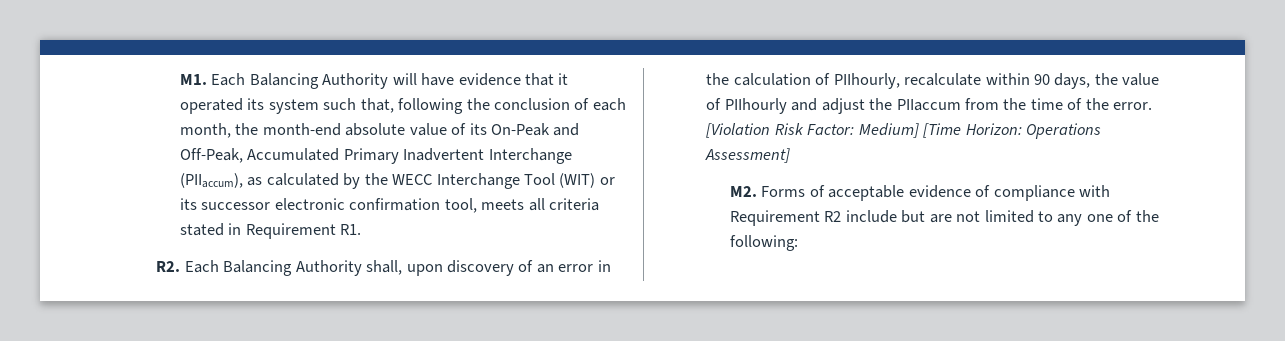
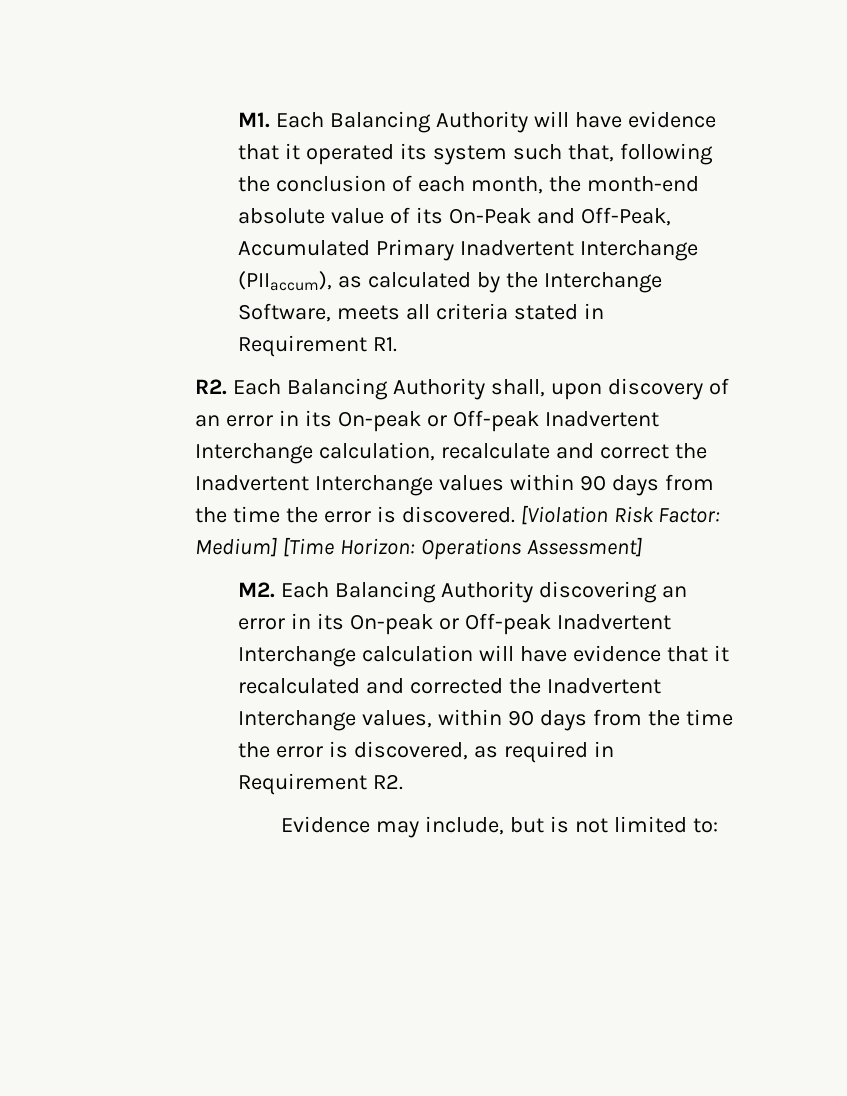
[392,173,615,189] [179,198,477,213] WECC Interchange Tool (WIT) or its successor electronic confirmation tool, -> [543,272,662,293] [237,303,331,322] Interchange Software,
[706,73,1160,89] [706,98,1153,114] the calculation of PIIhourly, recalculate within 90 days, the value of PIIhourly and adjust the PIIaccum from the time of the error. -> [304,410,659,432] [194,442,707,464] [194,474,714,496] [194,506,515,523] its On-peak or Off-peak Inadvertent Interchange calculation, recalculate and correct the Inadvertent Interchange values within 90 days from the time the error is discovered.
[761,185,1111,201] [729,210,1159,226] [729,235,798,251] Forms of acceptable evidence of compliance with Requirement R2 include but are not limited to any one of the following: -> [280,581,687,603] [237,613,671,635] [237,645,729,667] [237,678,661,694] [237,709,733,731] [237,741,614,763] [237,773,403,795] [280,816,718,838] Each Balancing Authority discovering an error in its On-peak or Off-peak Inadvertent Interchange calculation will have evidence that it recalculated and corrected the Inadvertent Interchange values, within 90 days from the time the error is discovered, as required in Requirement R2. // Evidence may include, but is not limited to:

